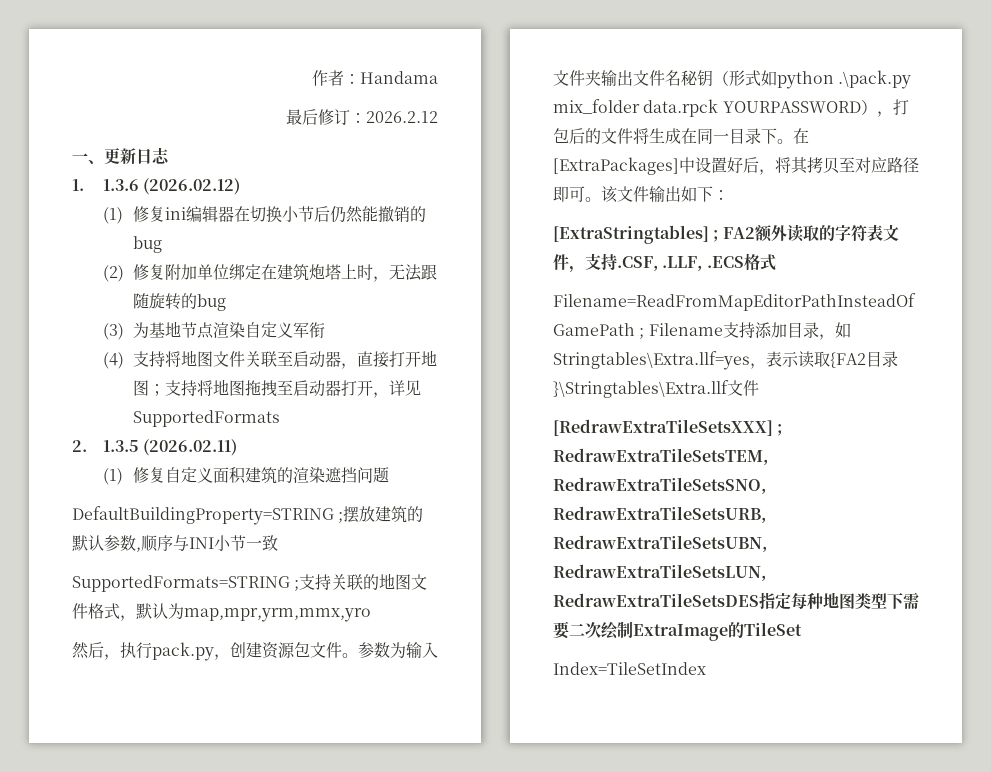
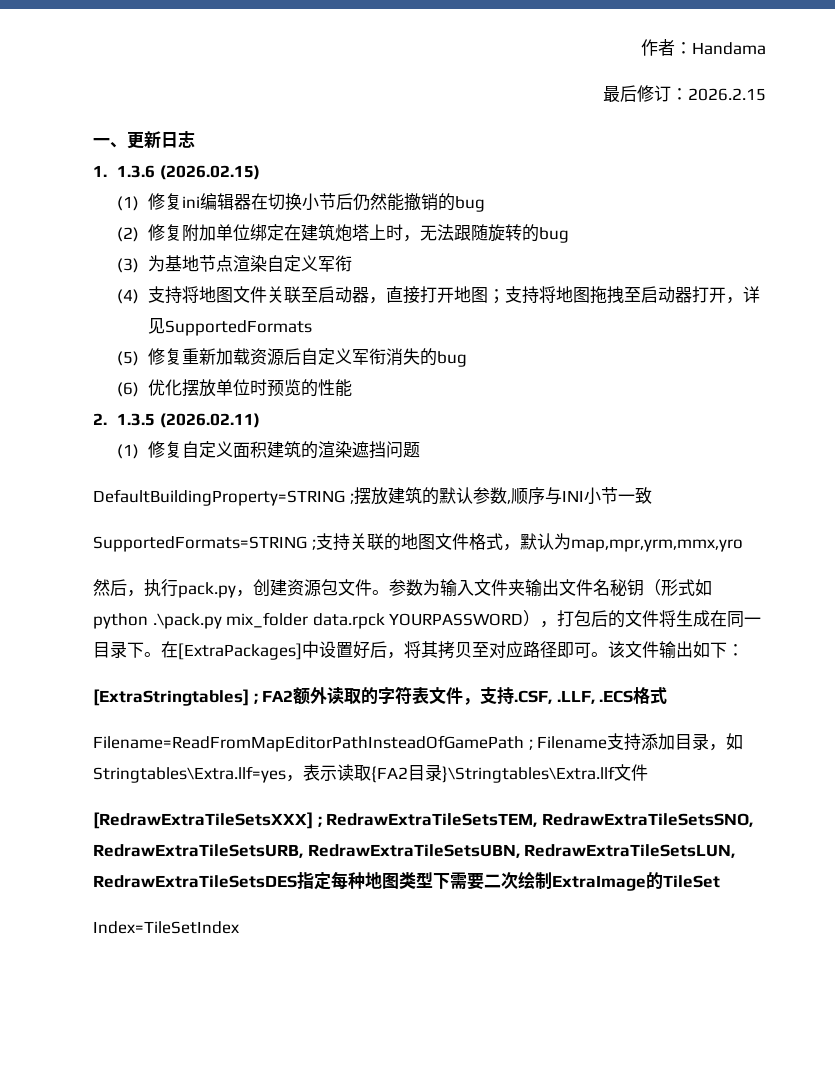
[366,111,438,123] 2026.2.12 -> [688,88,766,101] 2026.2.15
[142,178,240,195] (2026.02.12) -> [159,165,260,180] (2026.02.15)
(281, 418) none -> [117,348,467,367] [117,379,352,397] // (5)修复重新加载资源后自定义军衔消失的bug // (6)优化摆放单位时预览的性能

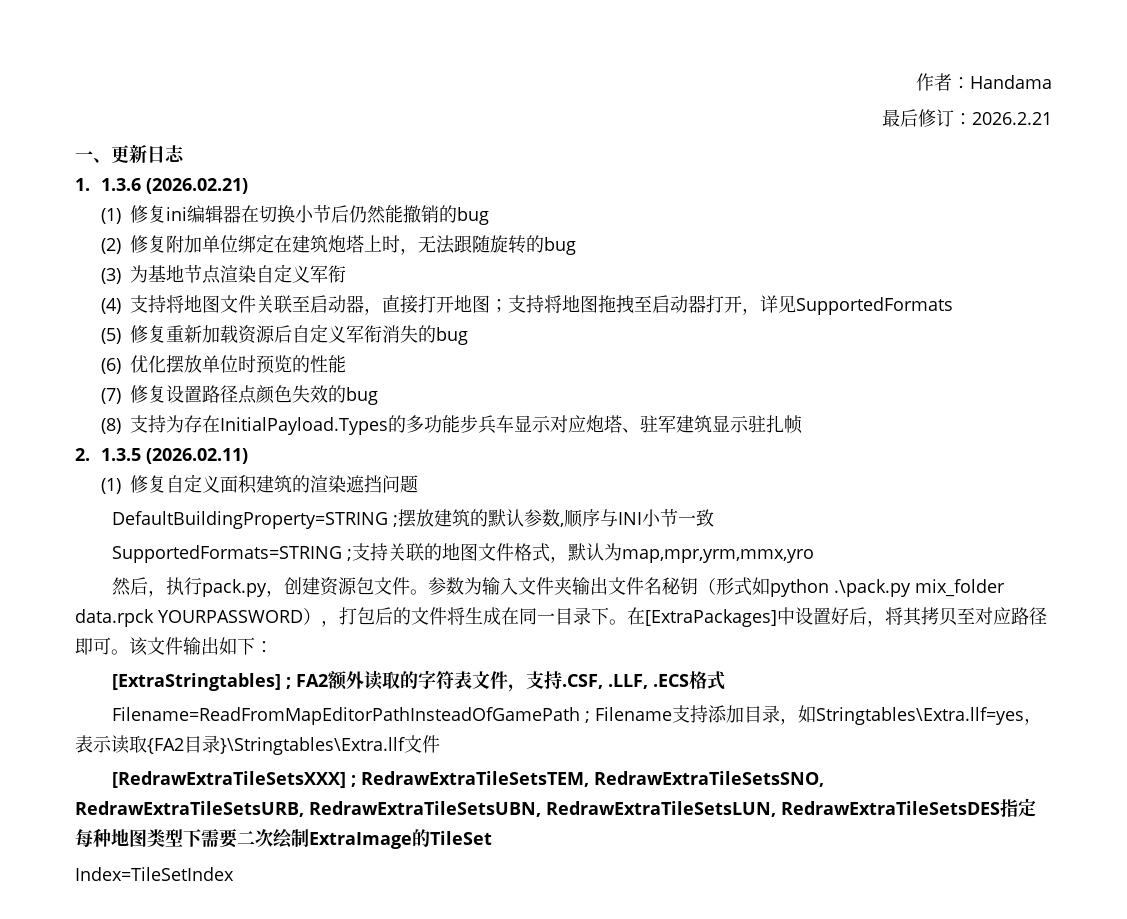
[688,88,766,101] 2026.2.15 -> [972,112,1052,125] 2026.2.21
[159,165,260,180] (2026.02.15) -> [145,178,248,194] (2026.02.21)
(352, 388) none -> [100,385,378,405] [100,415,803,435] // (7)修复设置路径点颜色失效的bug // (8)支持为存在InitialPayload.Types的多功能步兵车显示对应炮塔、驻军建筑显示驻扎帧

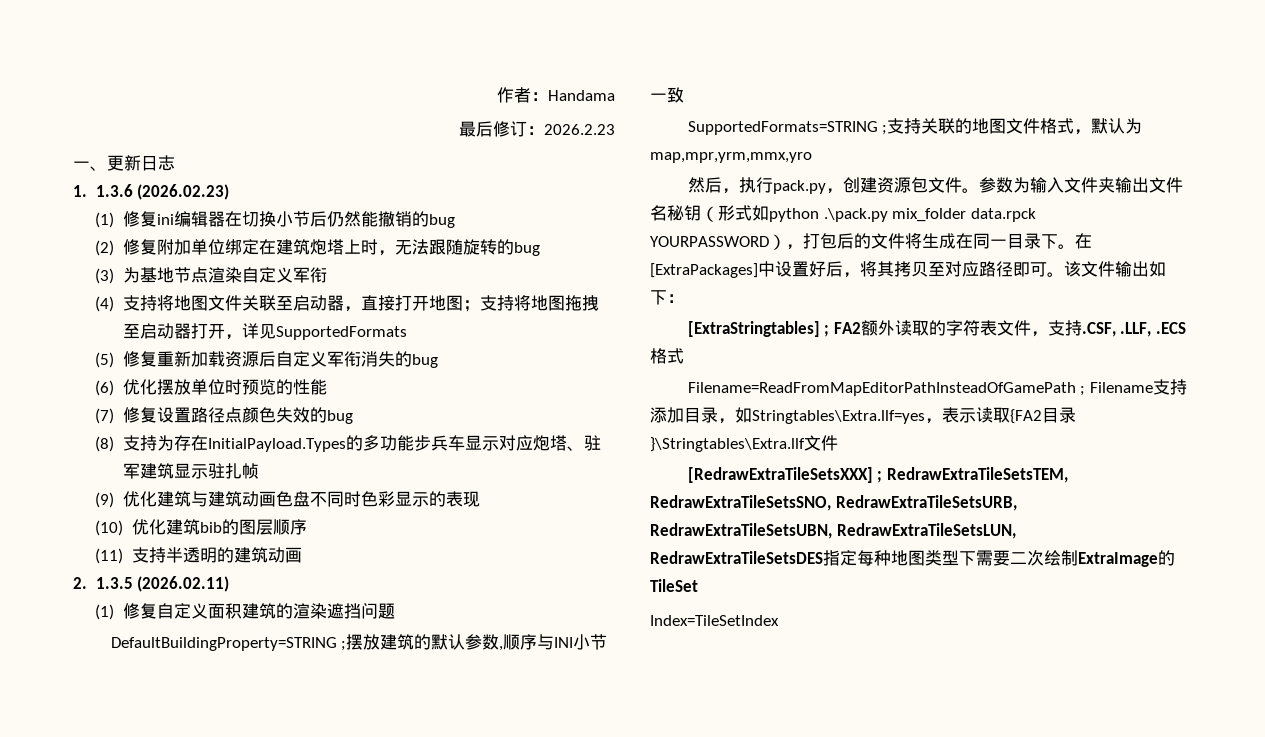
[972,112,1052,125] 2026.2.21 -> [544,124,615,135] 2026.2.23
[145,178,248,194] (2026.02.21) -> [137,184,230,200] (2026.02.23)
(803, 424) none -> [95,491,480,508] [95,519,307,536] [95,547,302,564] // (9)优化建筑与建筑动画色盘不同时色彩显示的表现 // (10)优化建筑bib的图层顺序 // (11)支持半透明的建筑动画

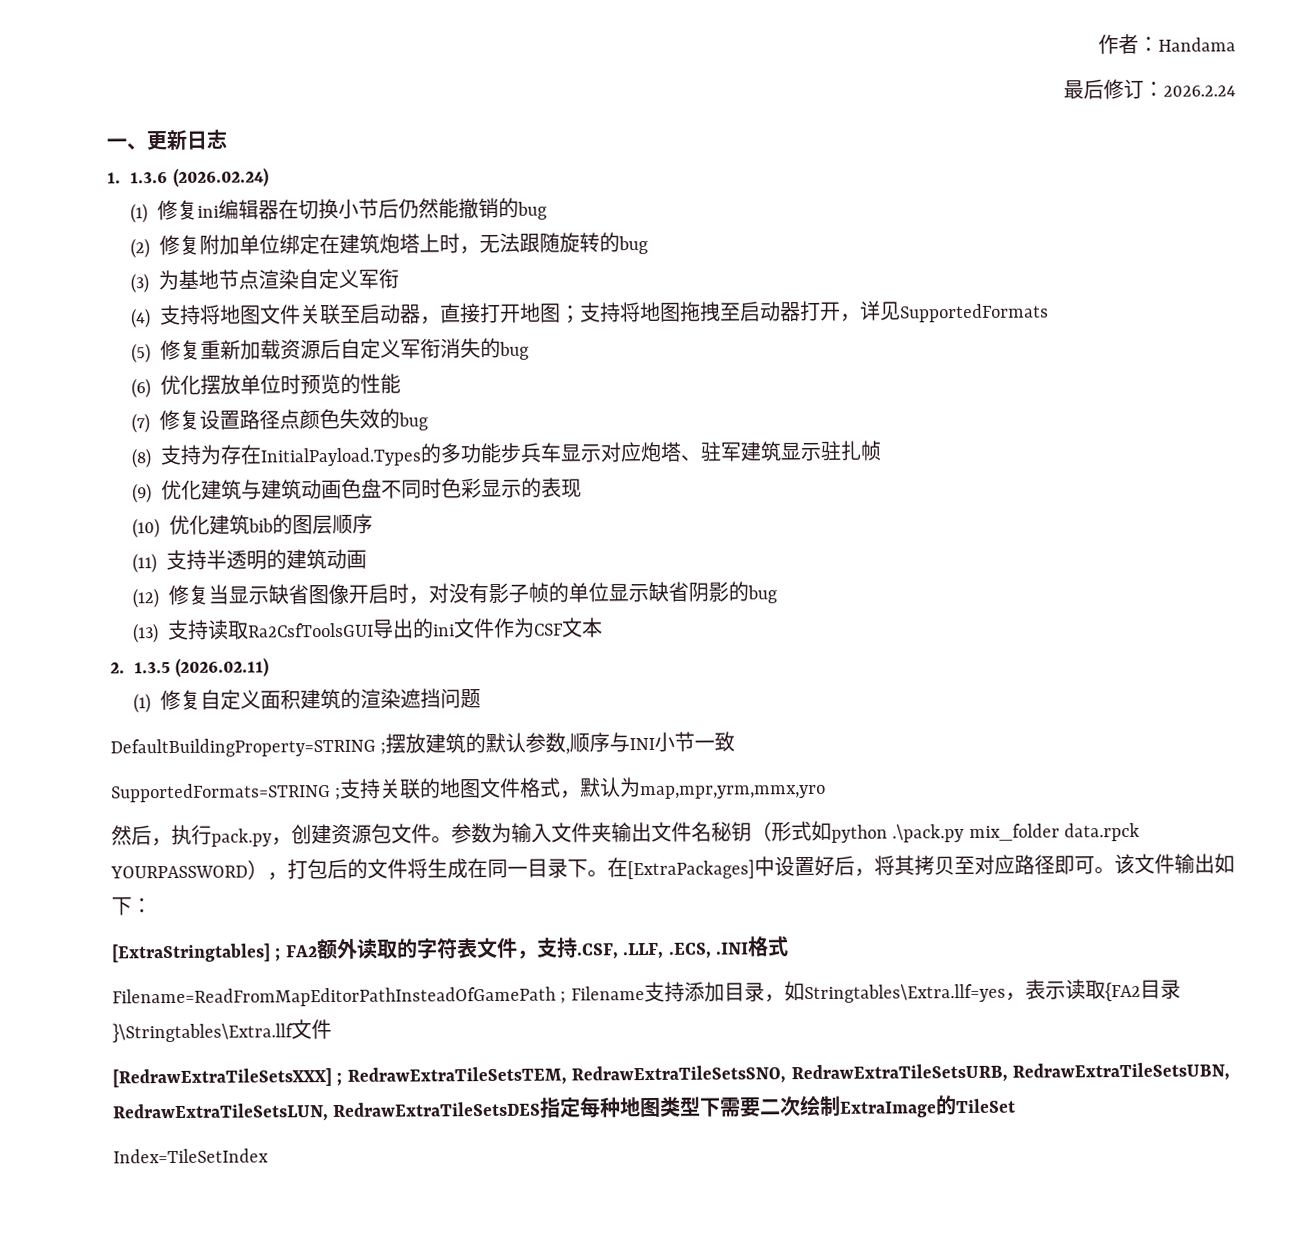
[544,124,615,135] 2026.2.23 -> [1163,85,1236,97] 2026.2.24
[137,184,230,200] (2026.02.23) -> [172,167,269,187] (2026.02.24)
(302, 555) none -> [132,581,778,609] [133,617,604,644] // (12)修复当显示缺省图像开启时，对没有影子帧的单位显示缺省阴影的bug // (13)支持读取Ra2CsfToolsGUI导出的ini文件作为CSF文本
[1156,322,1187,334] .ECS -> [668,942,749,959] .ECS, .INI

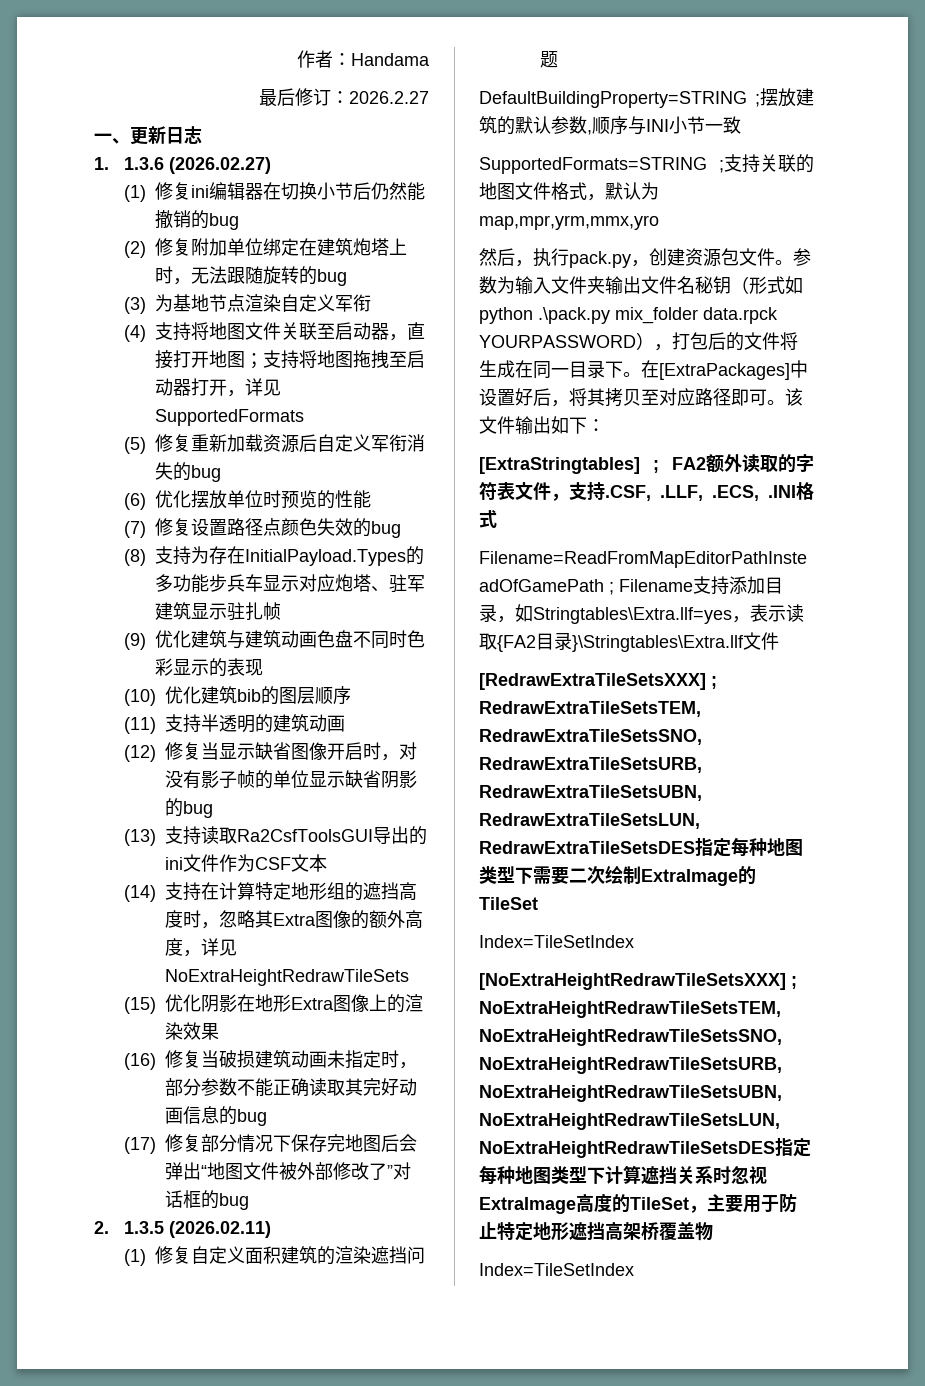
[1163,85,1236,97] 2026.2.24 -> [349,91,429,104] 2026.2.27
[172,167,269,187] (2026.02.24) -> [169,157,272,174] (2026.02.27)
(604, 627) none -> [124,882,418,902] [165,910,424,929] [165,938,238,957] [165,969,410,986] [124,994,424,1014] [165,1022,220,1040] [124,1050,418,1070] [165,1078,418,1097] [165,1106,268,1126] [124,1134,418,1154] [165,1162,412,1180] [165,1190,250,1210] // (14)支持在计算特定地形组的遮挡高度时，忽略其Extra图像的额外高度，详见NoExtraHeightRedrawTileSets // (15)优化阴影在地形Extra图像上的渲染效果 // (16)修复当破损建筑动画未指定时，部分参数不能正确读取其完好动画信息的bug // (17)修复部分情况下保存完地图后会弹出“地图文件被外部修改了”对话框的bug
(269, 1156) none -> [479,973,797,990] [479,1001,781,1018] [479,1029,782,1046] [479,1057,782,1074] [479,1085,782,1102] [479,1113,780,1130] [479,1137,811,1158] [479,1165,767,1185] [479,1194,797,1214] [479,1221,713,1241] [479,1263,634,1276] // [NoExtraHeightRedrawTileSetsXXX] ; NoExtraHeightRedrawTileSetsTEM, NoExtraHeightRedrawTileSetsSNO, NoExtraHeightRedrawTileSetsURB, NoExtraHeightRedrawTileSetsUBN, NoExtraHeightRedrawTileSetsLUN, NoExtraHeightRedrawTileSetsDES指定每种地图类型下计算遮挡关系时忽视ExtraImage高度的TileSet，主要用于防止特定地形遮挡高架桥覆盖物 // Index=TileSetIndex

